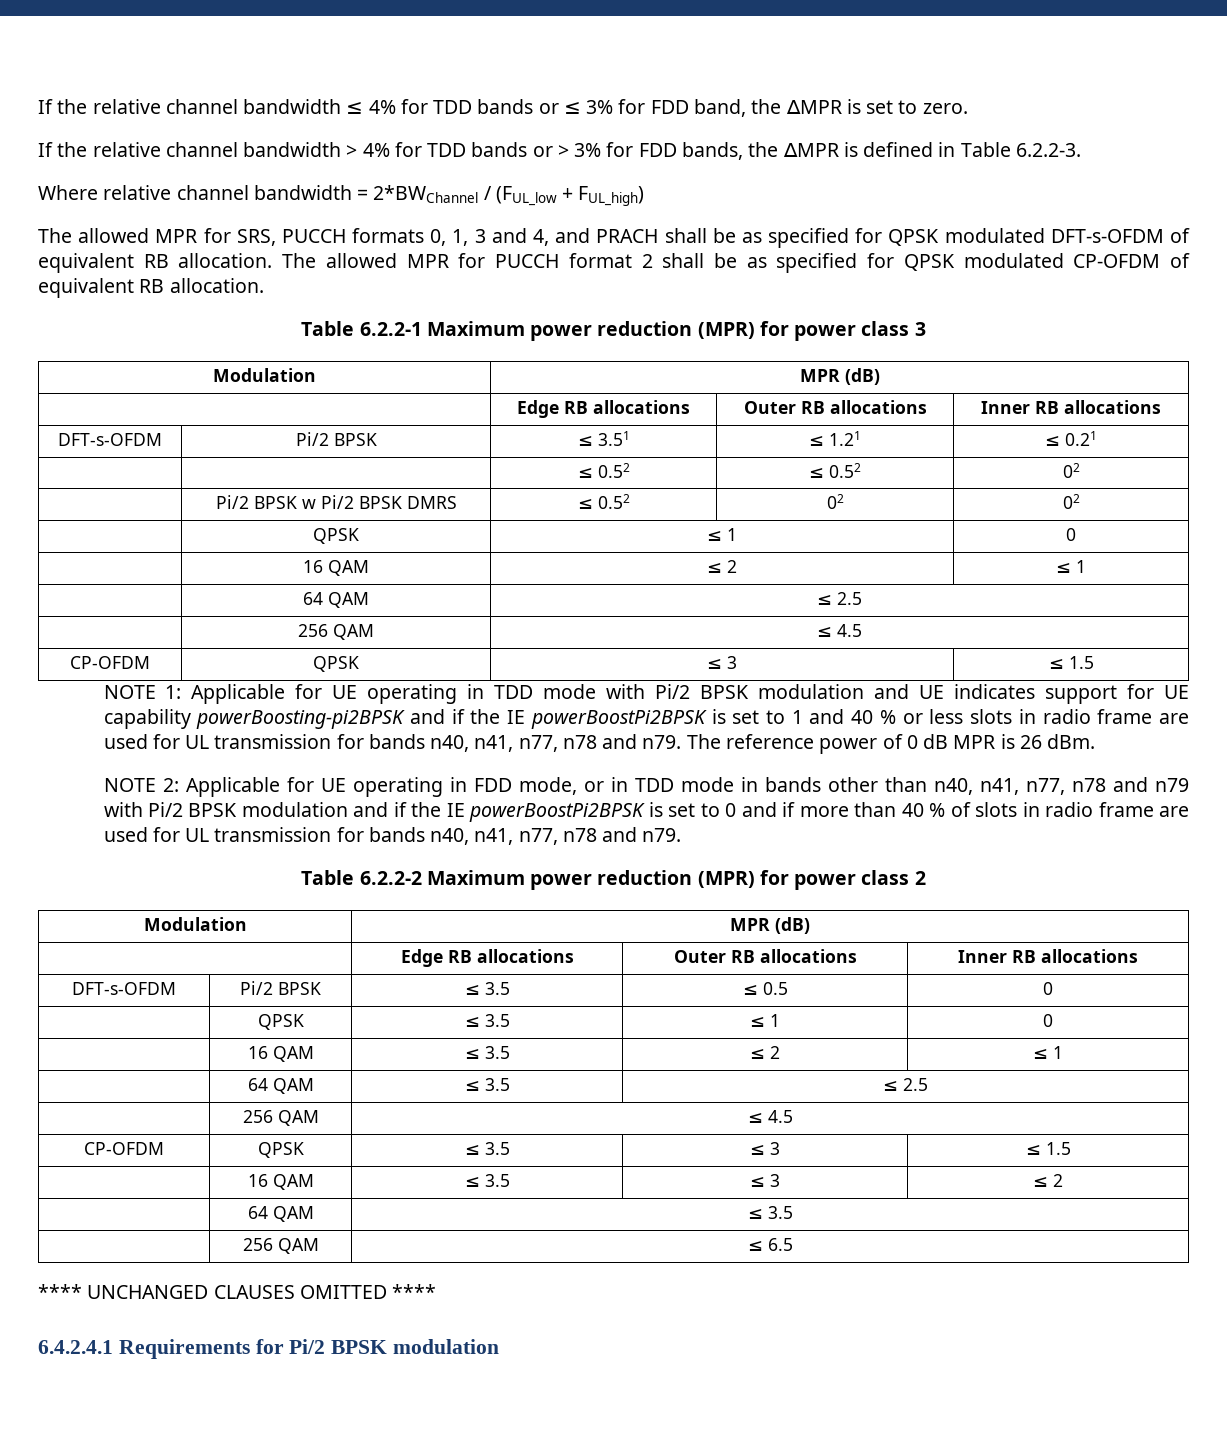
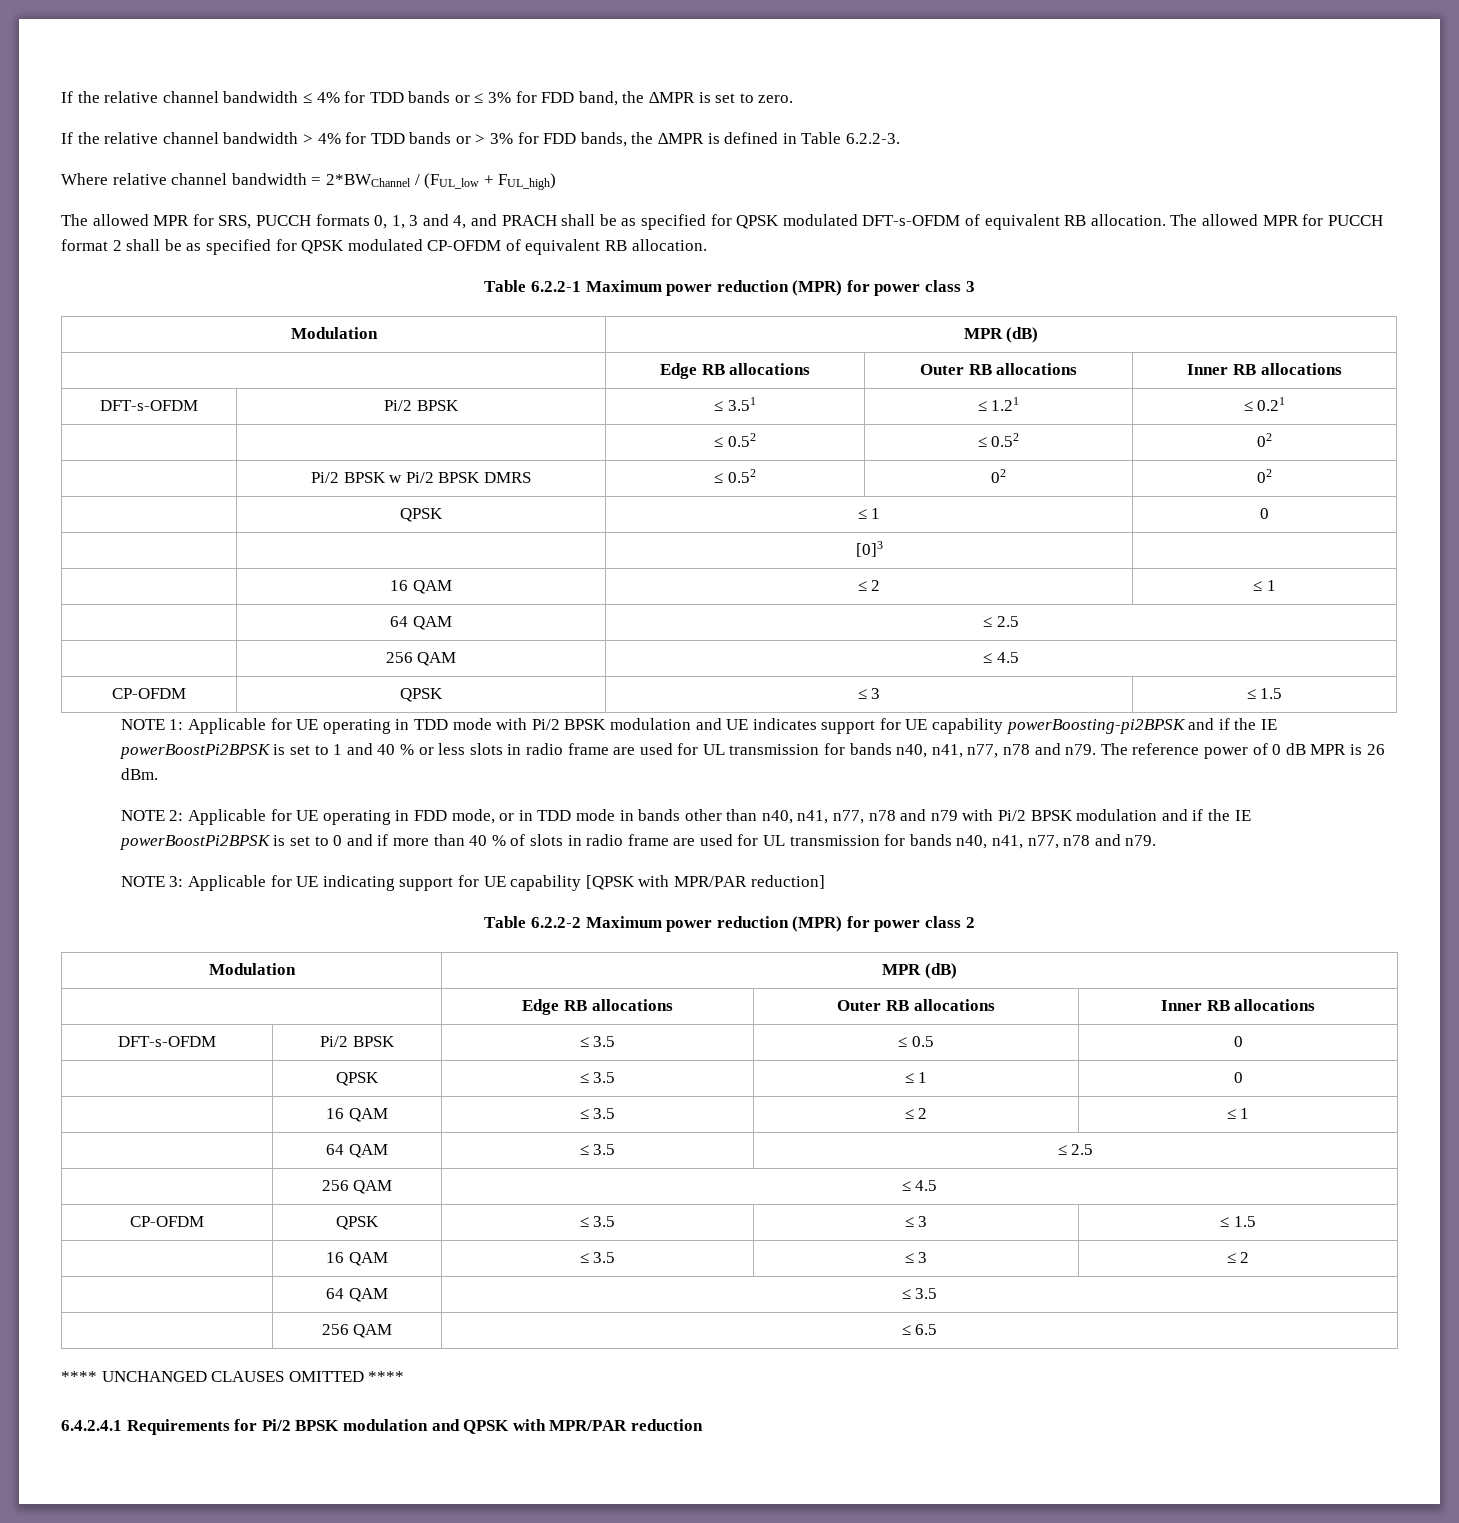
(1076, 534) none -> [855,541,883,557] // | | [0]3 |
(682, 835) none -> [120,875,825,891] // NOTE 3: Applicable for UE indicating support for UE capability [QPSK with MPR/PAR reduction]
(500, 1346) none -> [431,1419,703,1434] and QPSK with MPR/PAR reduction

